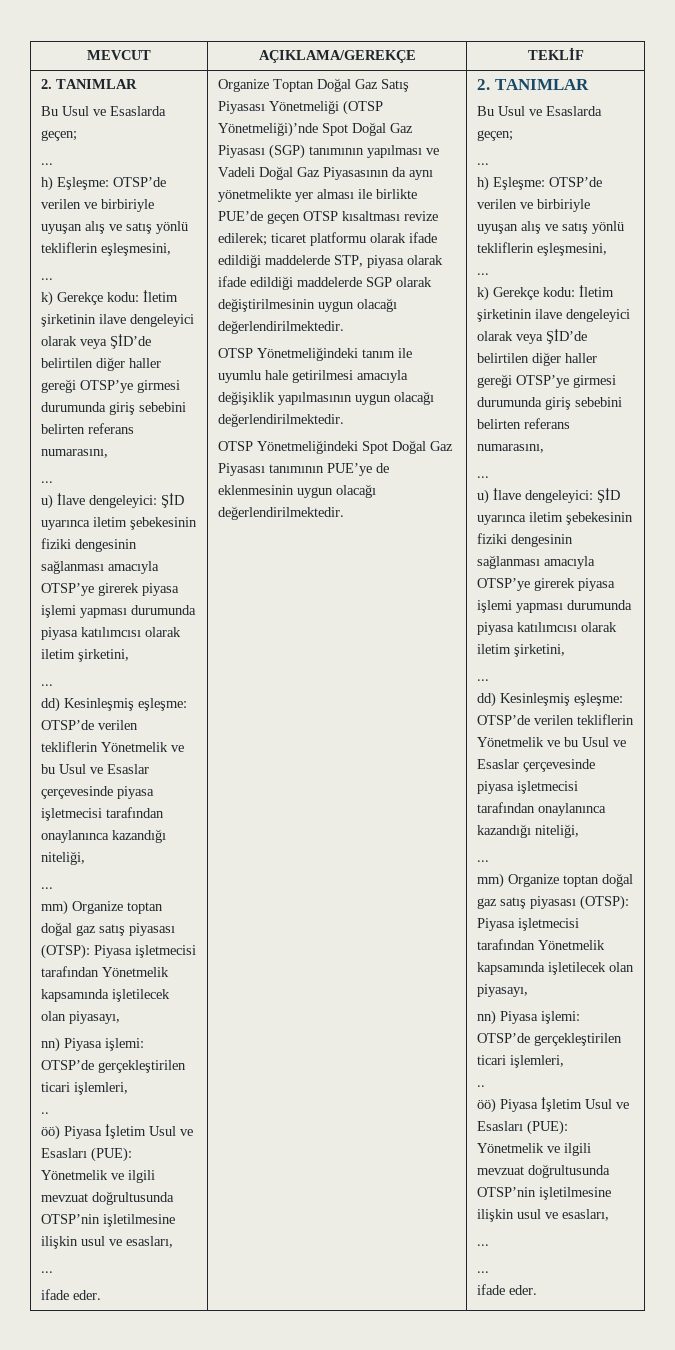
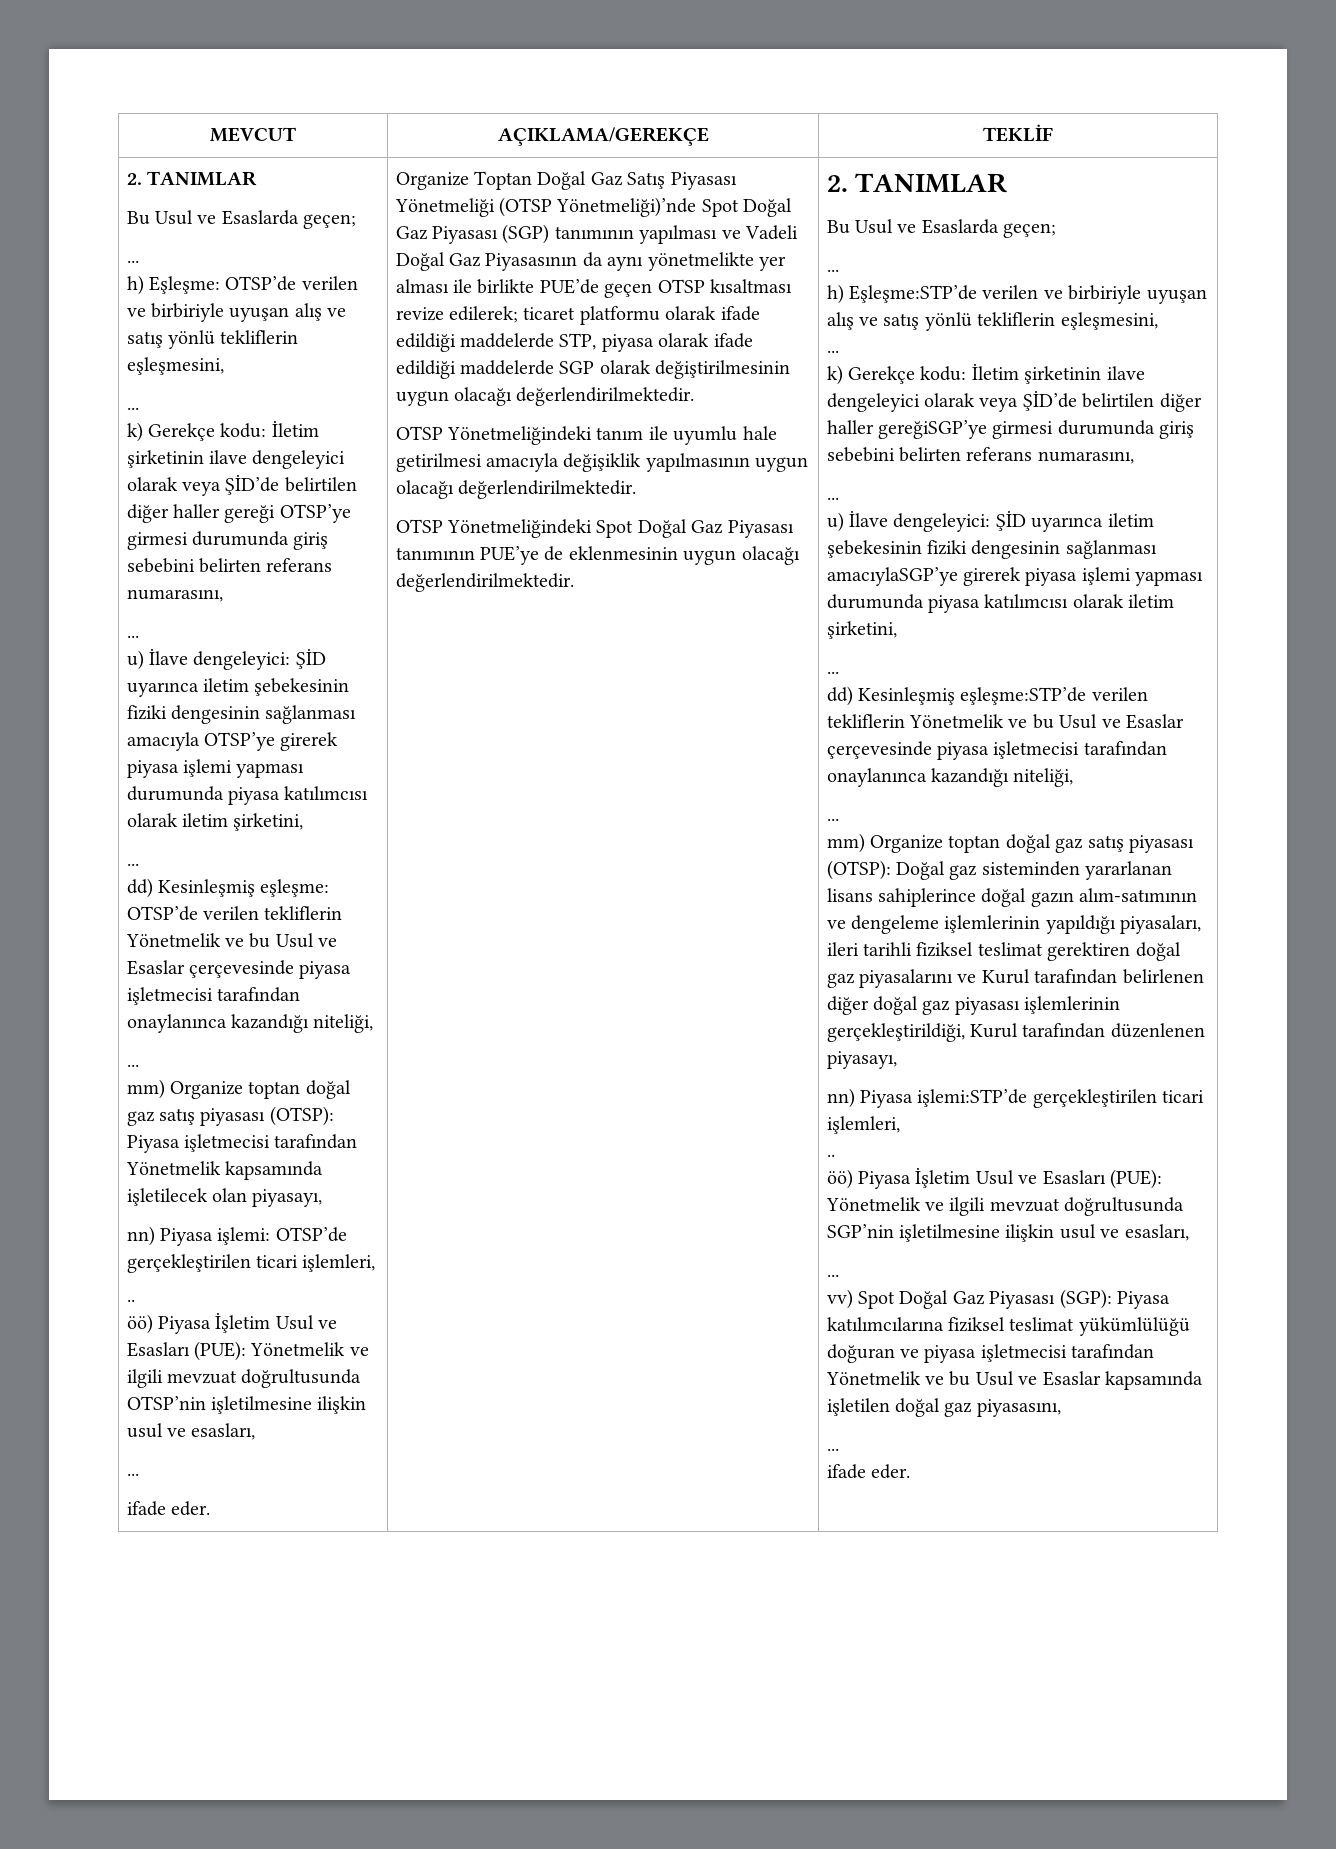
[493,177,603,190] Eşleşme: OTSP’de -> [849,285,978,303] Eşleşme:STP’de
[477,374,570,388] gereği OTSP’ye -> [878,420,988,439] gereğiSGP’ye
[544,556,596,569] [477,578,531,591] amacıyla OTSP’ye -> [826,567,958,586] amacıylaSGP’ye
[574,693,624,706] [477,715,531,725] eşleşme: OTSP’de -> [960,687,1087,705] eşleşme:STP’de
[477,918,580,931] [477,939,606,950] [477,962,635,975] [477,984,529,997] [477,1010,581,1025] [477,1033,531,1043] Piyasa işletmecisi tarafından Yönetmelik kapsamında işletilecek olan piyasayı, // nn) Piyasa işlemi: OTSP’de -> [896,861,1173,880] [826,888,1198,907] [826,915,1202,934] [826,942,1181,961] [826,969,1204,988] [826,996,1121,1015] [826,1023,1205,1042] [826,1051,897,1069] [826,1088,1028,1108] Doğal gaz sisteminden yararlanan lisans sahiplerince doğal gazın alım-satımının ve dengeleme işlemlerinin yapıldığı piyasaları, ileri tarihli fiziksel teslimat gerektiren doğal gaz piyasalarını ve Kurul tarafından belirlenen diğer doğal gaz piyasası işlemlerinin gerçekleştirildiği, Kurul tarafından düzenlenen piyasayı, // nn) Piyasa işlemi:STP’de
[477,1187,612,1200] [477,1209,610,1222] [477,1244,490,1246] OTSP’nin işletilmesine ilişkin usul ve esasları, // ... -> [826,1224,1189,1242] [826,1274,839,1277] [826,1289,1171,1309] [826,1317,1190,1336] [826,1344,1155,1363] [825,1371,1204,1390] [826,1398,1061,1417] SGP’nin işletilmesine ilişkin usul ve esasları, // ... // vv) Spot Doğal Gaz Piyasası (SGP): Piyasa katılımcılarına fiziksel teslimat yükümlülüğü doğuran ve piyasa işletmecisi tarafından Yönetmelik ve bu Usul ve Esaslar kapsamında işletilen doğal gaz piyasasını,

